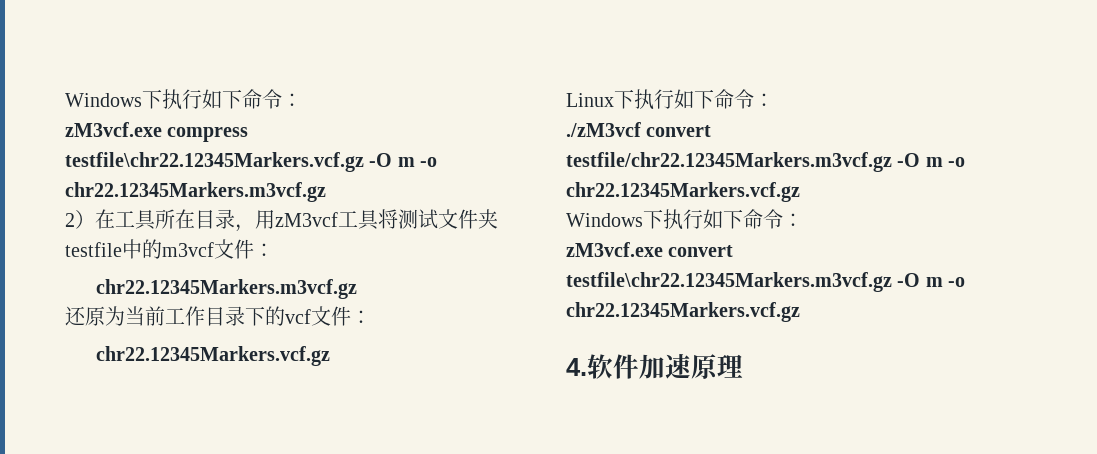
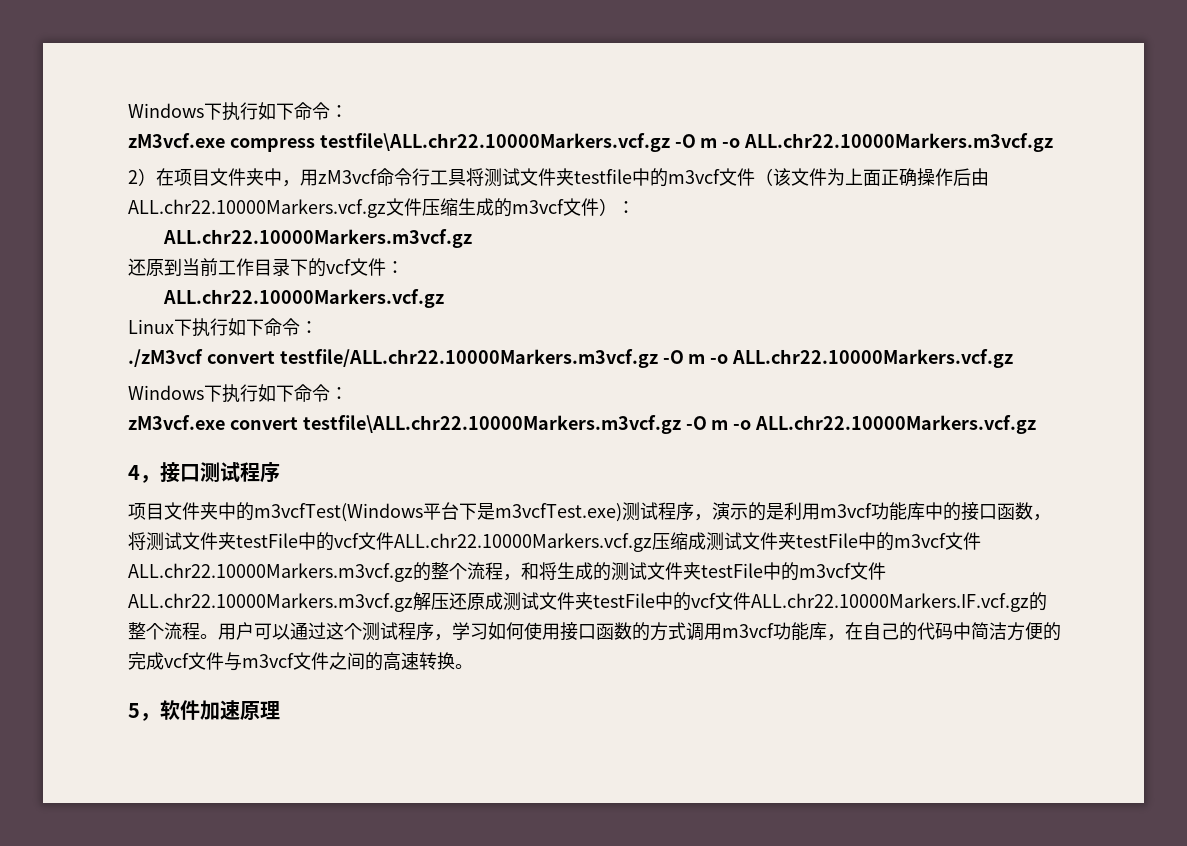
[65,152,438,172] [65,182,326,202] testfile\chr22.12345Markers.vcf.gz -O m -o chr22.12345Markers.m3vcf.gz -> [319,133,1054,152] testfile\ALL.chr22.10000Markers.vcf.gz -O m -o ALL.chr22.10000Markers.m3vcf.gz
[115,209,235,230] 工具所在目录 -> [174,168,282,186] 项目文件夹中
(338, 219) none -> [376,168,430,186] 命令行
[254,243,274,257] [95,279,357,299] [65,306,125,326] ： // chr22.12345Markers.m3vcf.gz // 还原为 -> [755,168,989,187] [128,198,635,218] [162,229,472,248] [128,258,182,276] （该文件为上面正确操作后由ALL.chr22.10000Markers.vcf.gz文件压缩生成的m3vcf文件）： // ALL.chr22.10000Markers.m3vcf.gz // 还原到
[95,346,330,366] chr22.12345Markers.vcf.gz -> [162,289,444,308] ALL.chr22.10000Markers.vcf.gz
[566,152,966,172] [566,182,800,202] testfile/chr22.12345Markers.m3vcf.gz -O m -o chr22.12345Markers.vcf.gz -> [279,349,1014,368] testfile/ALL.chr22.10000Markers.m3vcf.gz -O m -o ALL.chr22.10000Markers.vcf.gz
[566,272,966,292] [566,302,800,322] [566,358,587,376] testfile\chr22.12345Markers.m3vcf.gz -O m -o chr22.12345Markers.vcf.gz // 4. -> [302,415,1037,434] [128,462,280,483] [128,502,1051,522] [128,532,981,552] [128,562,886,582] [128,592,1047,612] [128,622,1061,641] [128,652,473,671] [128,703,160,721] testfile\ALL.chr22.10000Markers.m3vcf.gz -O m -o ALL.chr22.10000Markers.vcf.gz // 4，接口测试程序 // 项目文件夹中的m3vcfTest(Windows平台下是m3vcfTest.exe)测试程序，演示的是利用m3vcf功能库中的接口函数，将测试文件夹testFile中的vcf文件ALL.chr22.10000Markers.vcf.gz压缩成测试文件夹testFile中的m3vcf文件ALL.chr22.10000Markers.m3vcf.gz的整个流程，和将生成的测试文件夹testFile中的m3vcf文件ALL.chr22.10000Markers.m3vcf.gz解压还原成测试文件夹testFile中的vcf文件ALL.chr22.10000Markers.IF.vcf.gz的整个流程。用户可以通过这个测试程序，学习如何使用接口函数的方式调用m3vcf功能库，在自己的代码中简洁方便的完成vcf文件与m3vcf文件之间的高速转换。 // 5，

